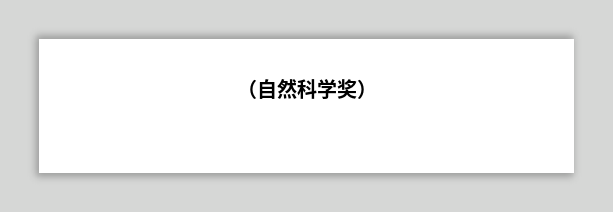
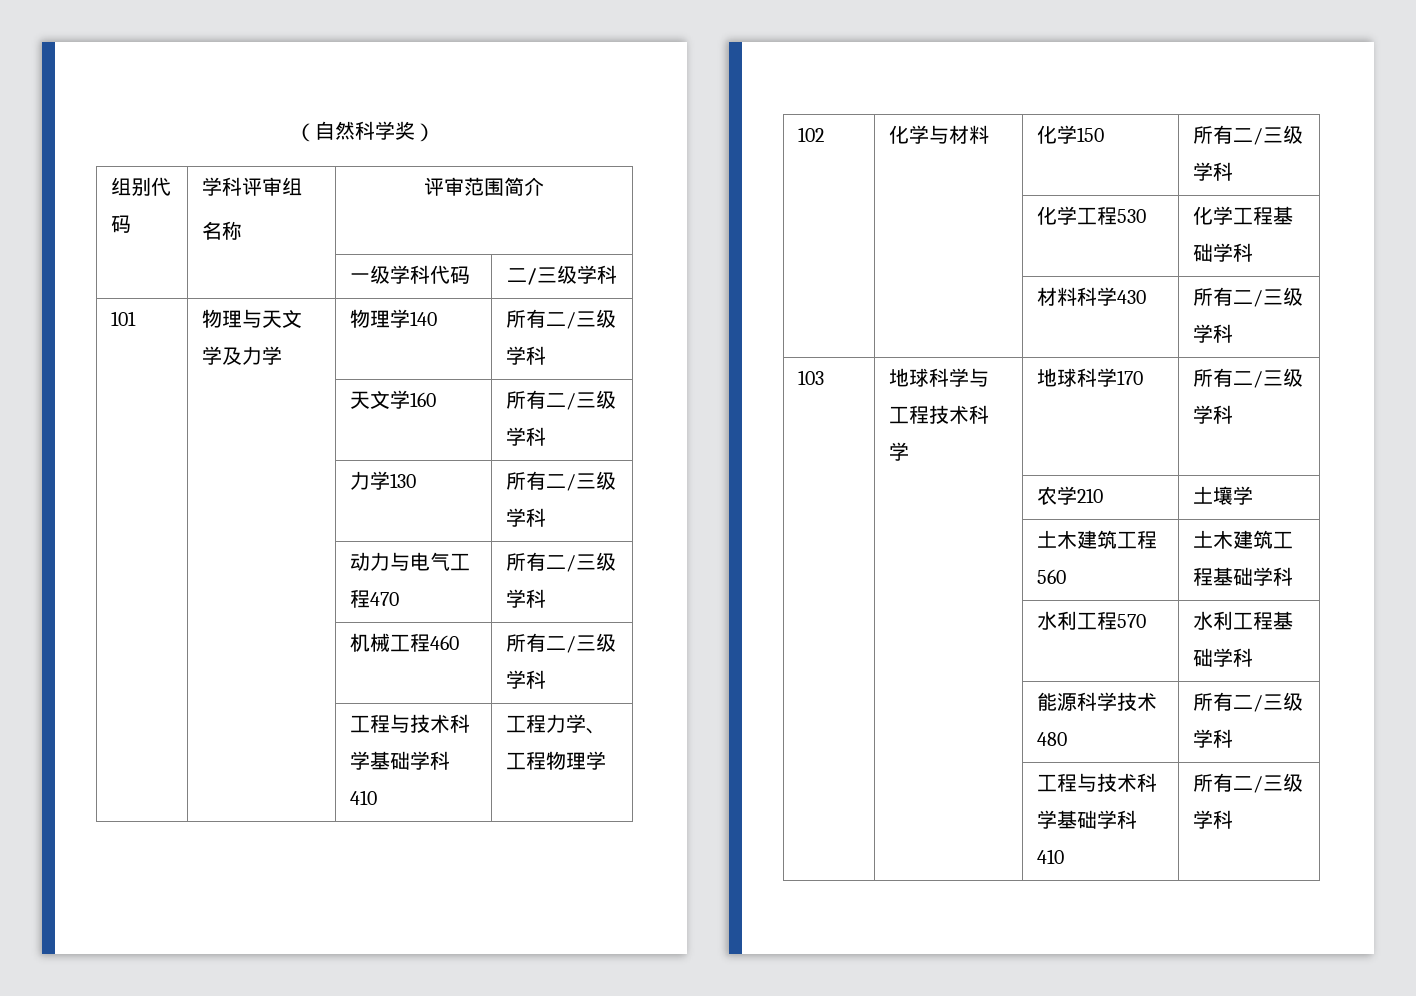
(377, 89) none -> [111,177,172,196] [111,215,132,233] [202,177,303,196] [202,221,243,240] [424,177,544,196] [350,265,471,284] [507,265,617,285] [111,311,137,326] [202,309,303,328] [202,346,283,365] [350,309,438,328] [506,309,617,329] [506,346,547,365] [350,390,437,409] [506,390,617,410] [506,427,547,446] [350,471,417,490] [506,471,617,491] [506,508,547,527] [350,552,471,571] [350,589,400,608] [506,552,617,572] [506,589,547,608] [350,633,460,652] [506,633,617,653] [506,670,547,689] [350,714,471,733] [350,751,451,770] [350,790,378,805] [506,714,607,734] [506,751,607,770] [798,127,825,142] [889,125,990,144] [1037,125,1105,144] [1193,125,1304,145] [1193,162,1234,181] [1037,206,1147,225] [1193,206,1294,225] [1193,243,1254,262] [1037,287,1147,306] [1193,287,1304,307] [1193,324,1234,343] [798,370,825,385] [889,368,990,387] [889,405,990,424] [889,442,910,461] [1037,368,1144,387] [1193,368,1304,388] [1193,405,1234,424] [1037,486,1104,505] [1193,486,1254,505] [1037,530,1158,549] [1037,569,1067,584] [1193,530,1294,549] [1193,567,1294,586] [1037,611,1147,630] [1193,611,1294,630] [1193,648,1254,667] [1037,692,1158,711] [1037,732,1068,746] [1193,692,1304,712] [1193,729,1234,748] [1037,773,1158,792] [1037,810,1138,829] [1037,849,1065,864] [1193,773,1304,793] [1193,810,1234,829] // 组别代码 | 学科评审组 // 名称 | 评审范围简介 // | | 一级学科代码 | 二/三级学科 // 101 | 物理与天文学及力学 | 物理学140 | 所有二/三级学科 // | | 天文学160 | 所有二/三级学科 // | | 力学130 | 所有二/三级学科 // | | 动力与电气工程470 | 所有二/三级学科 // | | 机械工程460 | 所有二/三级学科 // | | 工程与技术科学基础学科410 | 工程力学、工程物理学 // 102 | 化学与材料 | 化学150 | 所有二/三级学科 // | | 化学工程530 | 化学工程基础学科 // | | 材料科学430 | 所有二/三级学科 // 103 | 地球科学与工程技术科学 | 地球科学170 | 所有二/三级学科 // | | 农学210 | 土壤学 // | | 土木建筑工程560 | 土木建筑工程基础学科 // | | 水利工程570 | 水利工程基础学科 // | | 能源科学技术480 | 所有二/三级学科 // | | 工程与技术科学基础学科410 | 所有二/三级学科

